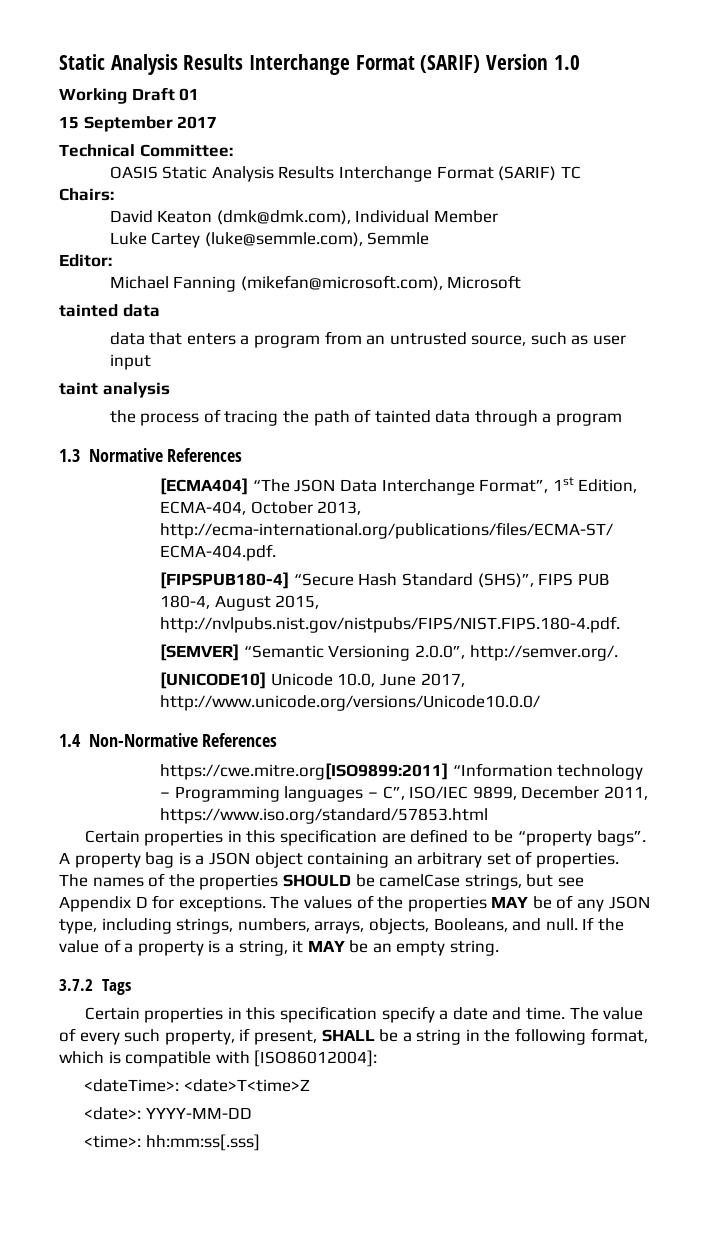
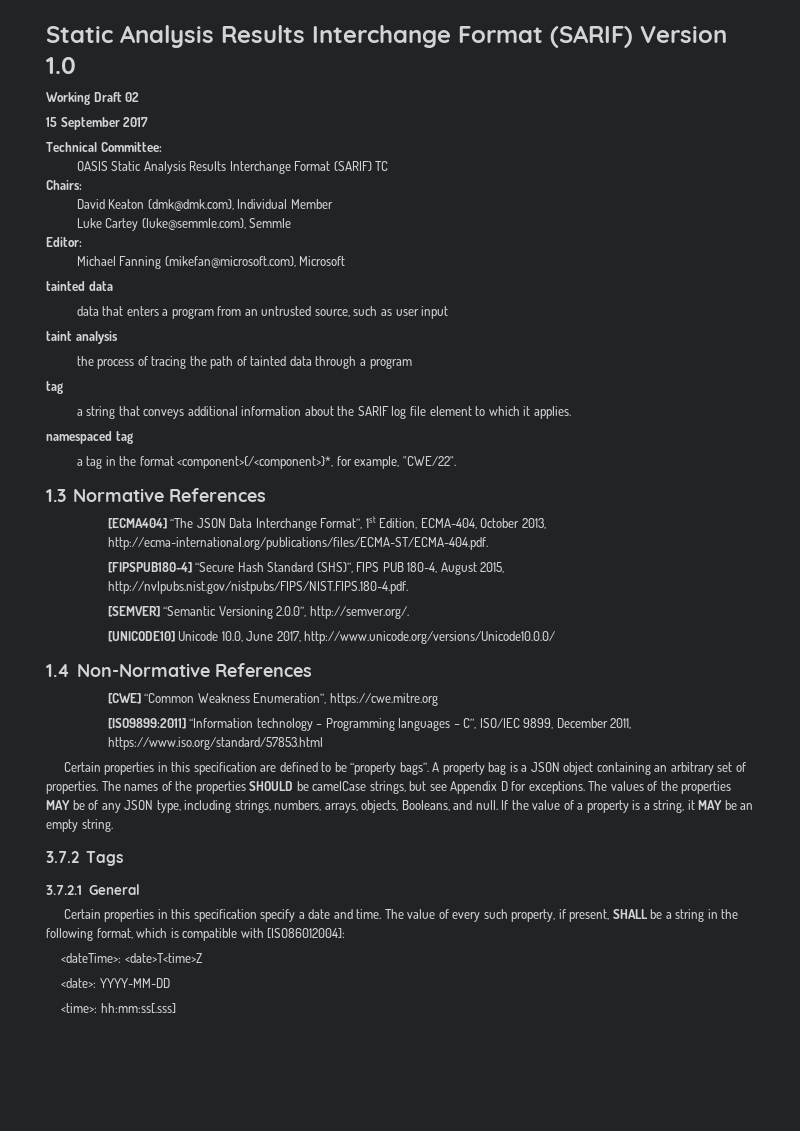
[179,88,200,101] 01 -> [125,92,140,102] 02
(623, 419) none -> [46,381,63,394] [76,406,571,419] [46,431,133,444] [76,456,456,469] // tag // a string that conveys additional information about the SARIF log file element to which it applies. // namespaced tag // a tag in the format <component>{/<component>}*, for example, "CWE/22".
[160,763,449,780] https://cwe.mitre.org[ISO9899:2011] -> [107,693,438,706] [107,718,186,729] [CWE] “Common Weakness Enumeration”, https://cwe.mitre.org // [ISO9899:2011]
(131, 987) none -> [46,884,140,895] // 3.7.2.1 General

